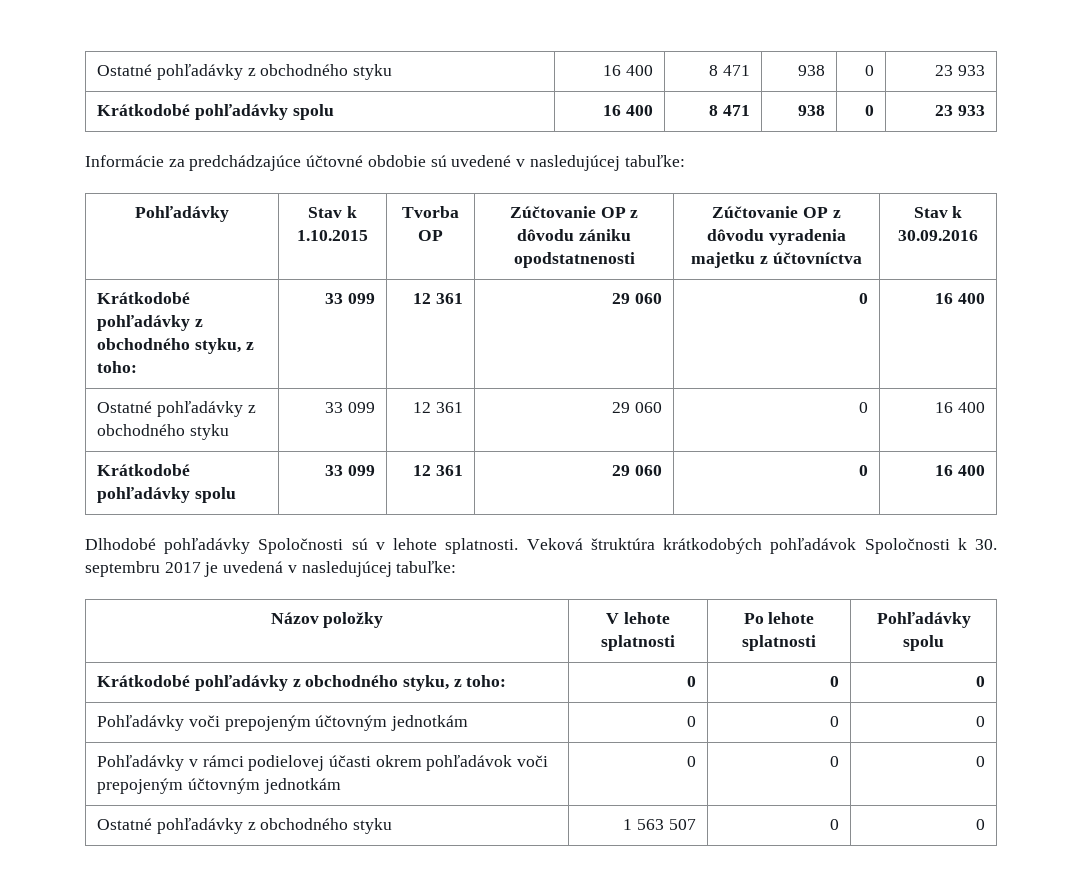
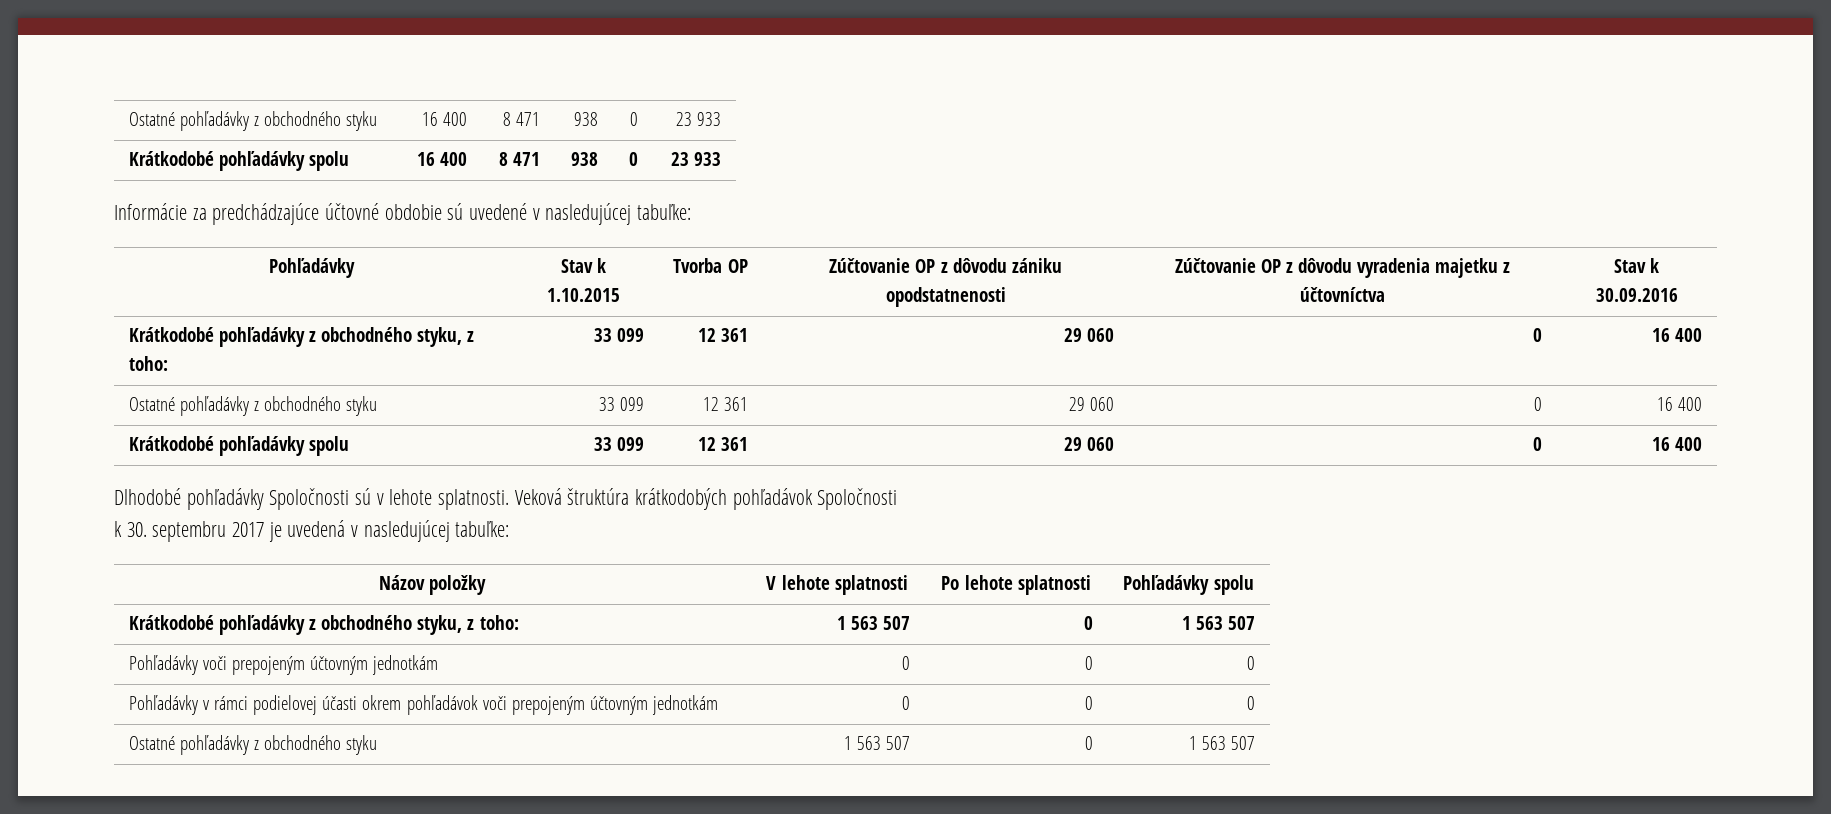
(950, 546) none -> (898, 499) //
[686,676,696,687] [829,676,839,687] [975,676,985,687] 0 | 0 | 0 -> [836,616,911,630] [1084,616,1094,630] [1181,616,1256,630] 1 563 507 | 0 | 1 563 507
[975,819,985,830] 0 -> [1188,736,1256,750] 1 563 507

